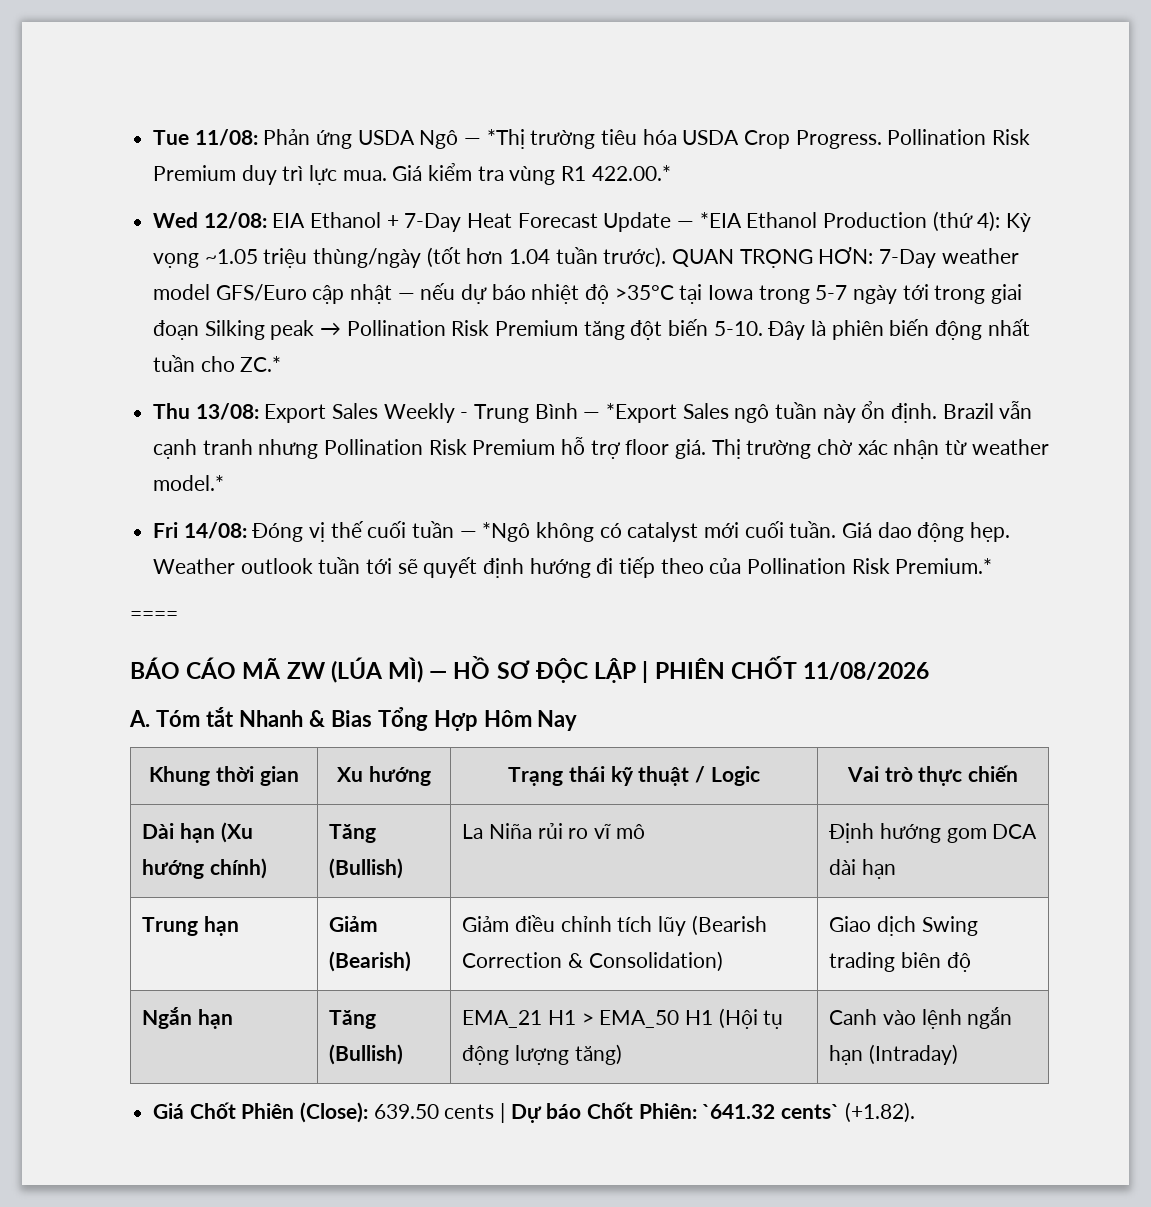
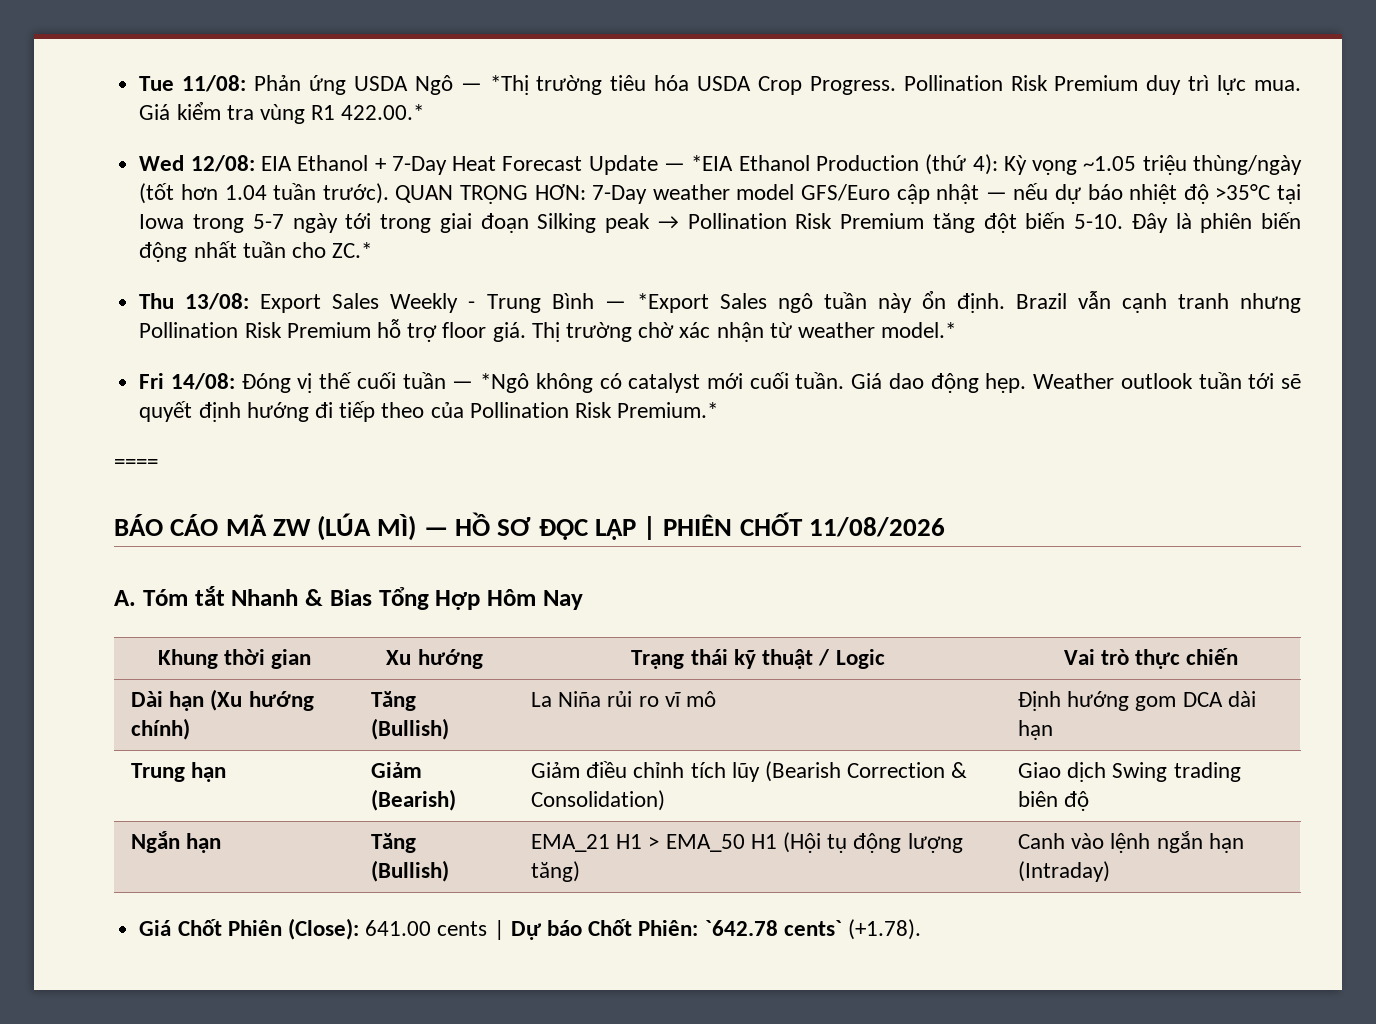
[373,1104,439,1119] 639.50 -> [365,920,432,936] 641.00
[702,1102,915,1123] `641.32 cents` (+1.82). -> [704,919,922,940] `642.78 cents` (+1.78).

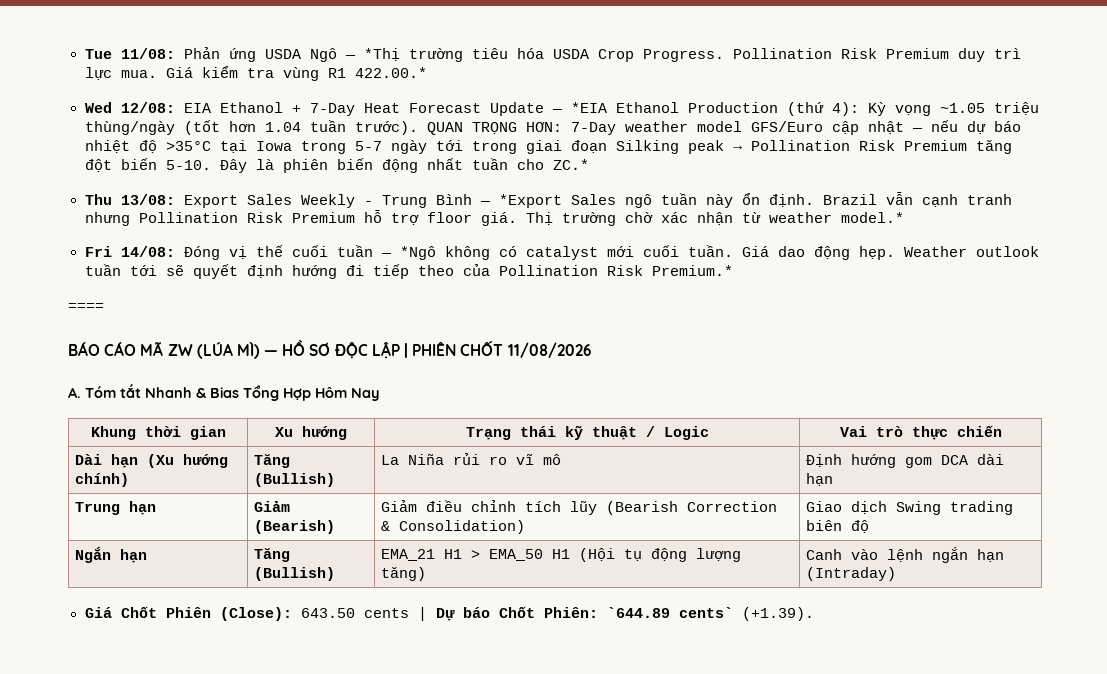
[365,920,432,936] 641.00 -> [300,608,355,618] 643.50
[704,919,922,940] `642.78 cents` (+1.78). -> [606,607,814,621] `644.89 cents` (+1.39).

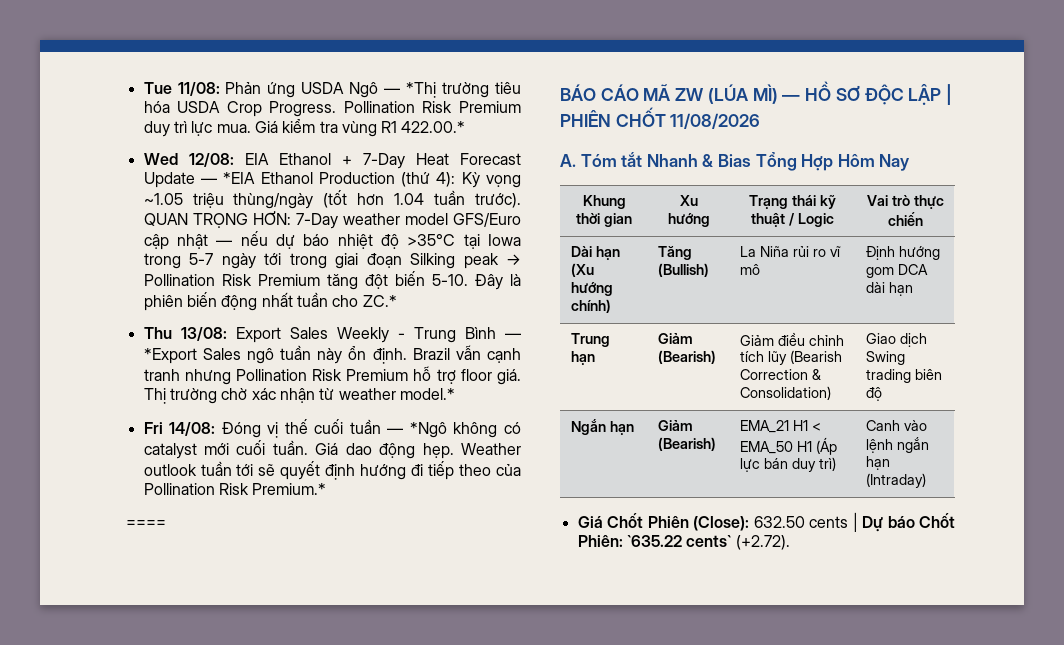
[254,548,291,562] [254,567,336,581] Tăng (Bullish) -> [657,420,693,431] [657,437,716,451] Giảm (Bearish)
[471,550,481,559] > -> [811,423,821,431] <
[579,548,742,562] [381,566,427,581] (Hội tụ động lượng tăng) -> [815,437,837,455] [739,457,836,472] (Áp lực bán duy trì)
[300,608,355,618] 643.50 -> [753,516,805,528] 632.50
[606,607,814,621] `644.89 cents` (+1.39). -> [626,535,790,550] `635.22 cents` (+2.72).

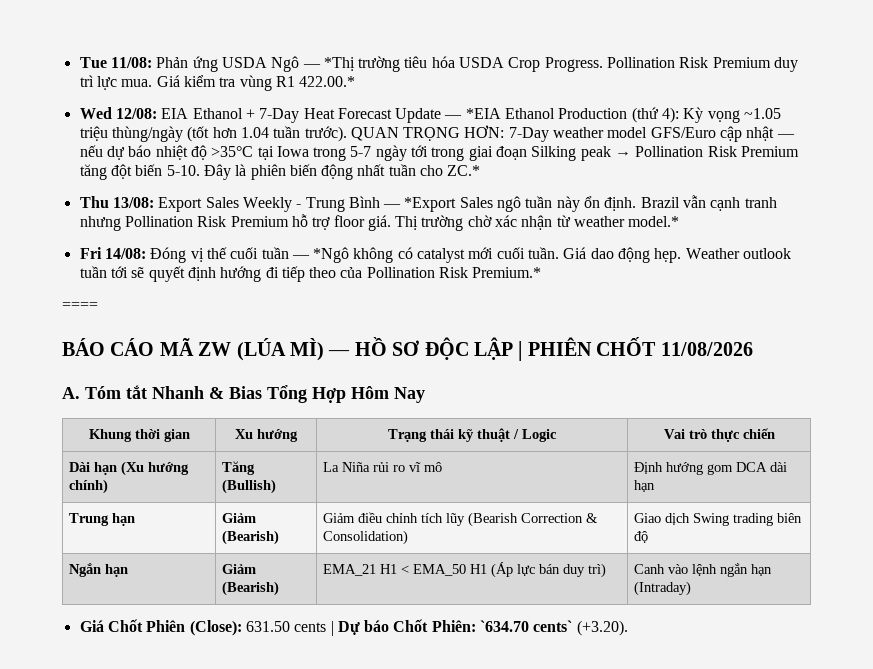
[753,516,805,528] 632.50 -> [245,621,290,632] 631.50
[626,535,790,550] `635.22 cents` (+2.72). -> [480,620,628,636] `634.70 cents` (+3.20).

